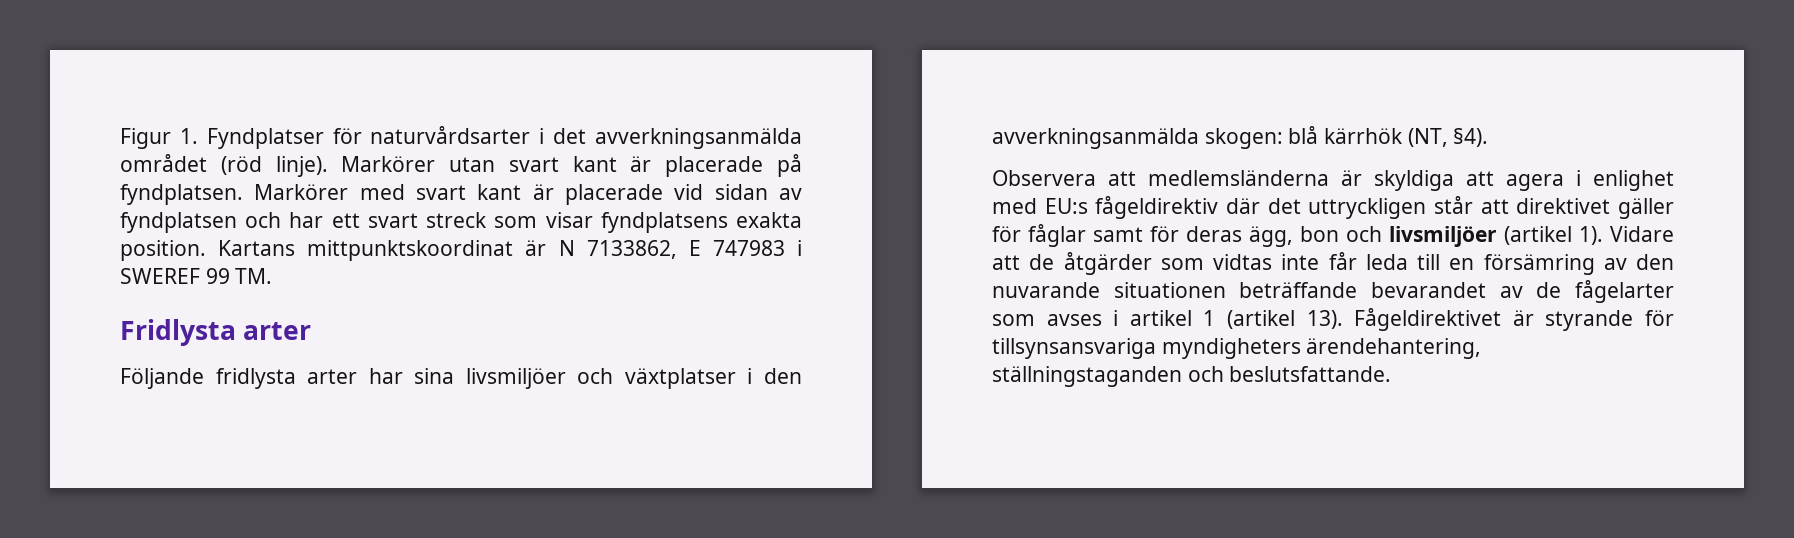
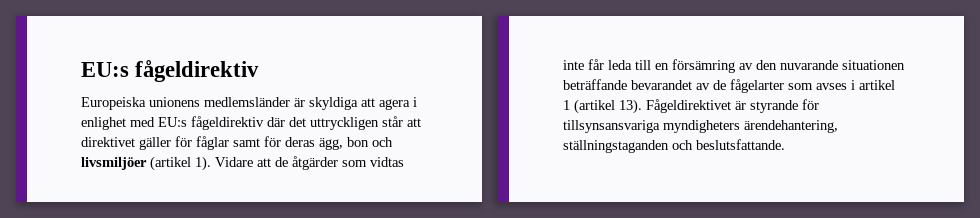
[120,126,803,149] [120,154,802,177] [120,184,803,205] [120,212,802,233] [120,240,802,261] [120,268,273,284] [120,319,312,346] [120,368,802,389] [992,126,1489,149] [992,170,1329,186] Figur 1. Fyndplatser för naturvårdsarter i det avverkningsanmälda området (röd linje). Markörer utan svart kant är placerade på fyndplatsen. Markörer med svart kant är placerade vid sidan av fyndplatsen och har ett svart streck som visar fyndplatsens exakta position. Kartans mittpunktskoordinat är N 7133862, E 747983 i SWEREF 99 TM. // Fridlysta arter // Följande fridlysta arter har sina livsmiljöer och växtplatser i den avverkningsanmälda skogen: blå kärrhök (NT, §4). // Observera att medlemsländerna -> [81,60,260,82] [81,97,290,110] EU:s fågeldirektiv // Europeiska unionens medlemsländer

